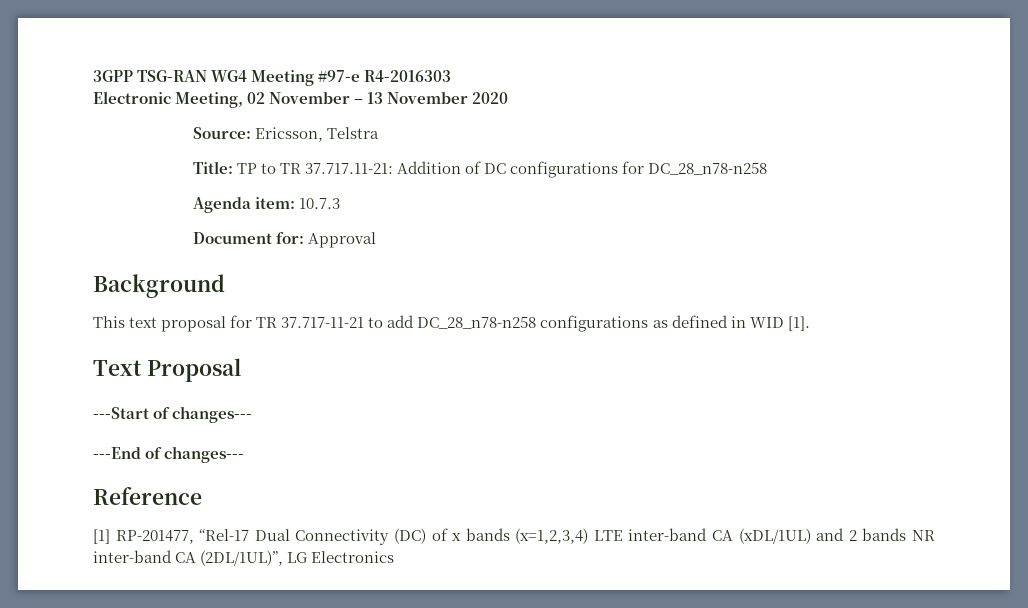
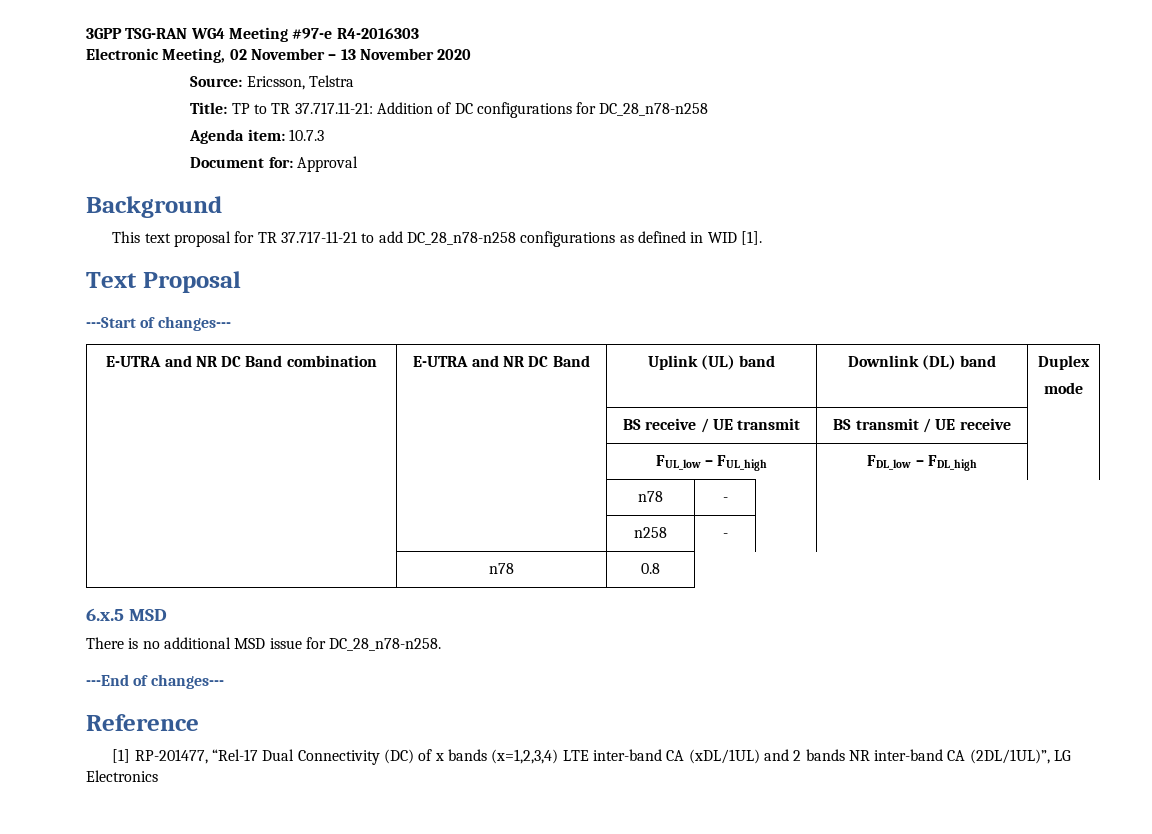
(253, 414) none -> [106,355,377,367] [413,355,590,367] [647,355,776,370] [847,355,997,370] [1038,355,1090,370] [1044,382,1083,394] [622,418,801,433] [833,418,1011,433] [655,455,768,471] [867,455,977,471] [638,491,663,502] [722,497,728,502] [634,527,667,538] [722,533,728,538] [489,563,514,574] [641,563,660,574] [86,608,167,621] [86,637,442,651] // E-UTRA and NR DC Band combination | E-UTRA and NR DC Band | Uplink (UL) band | Downlink (DL) band | Duplex // mode // | | BS receive / UE transmit | BS transmit / UE receive | // | | FUL_low – FUL_high | FDL_low – FDL_high | // | | n78 | - | // | | n258 | - | // | n78 | 0.8 // 6.x.5 MSD // There is no additional MSD issue for DC_28_n78-n258.

